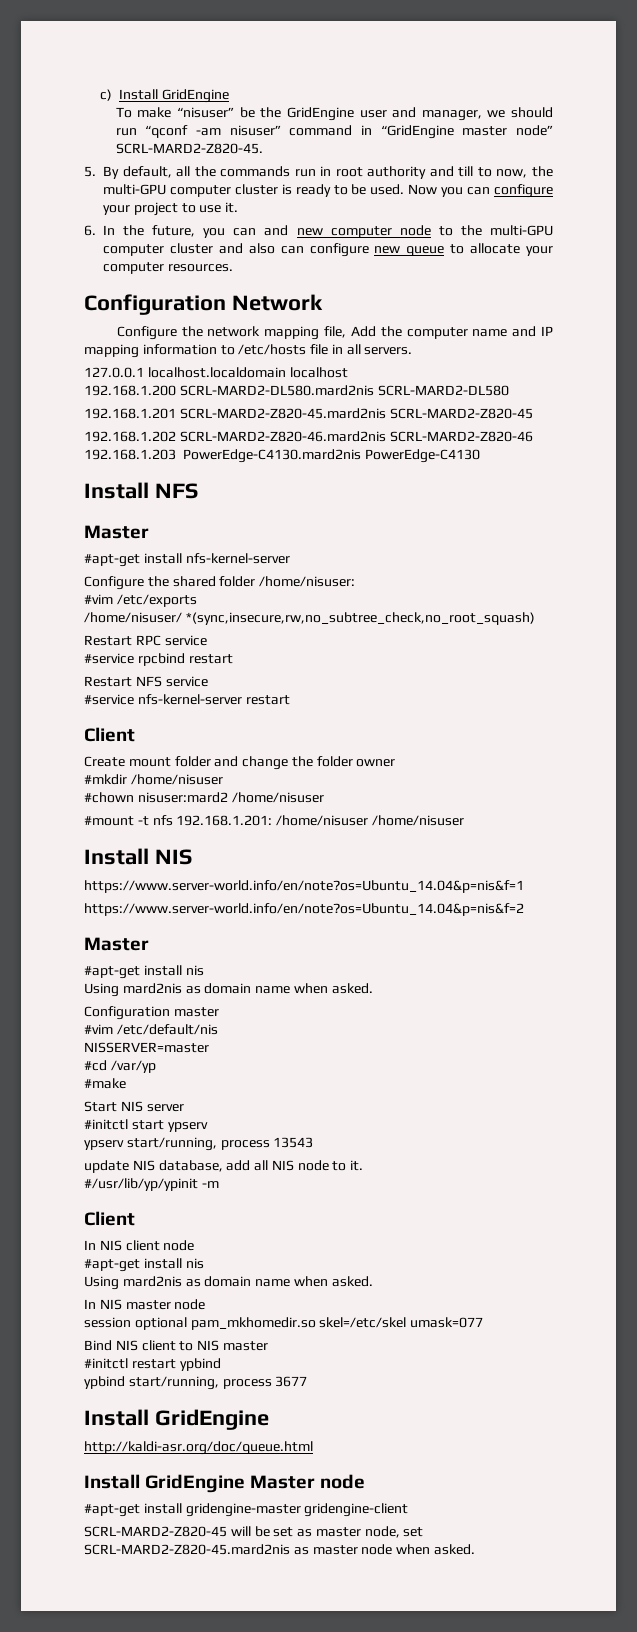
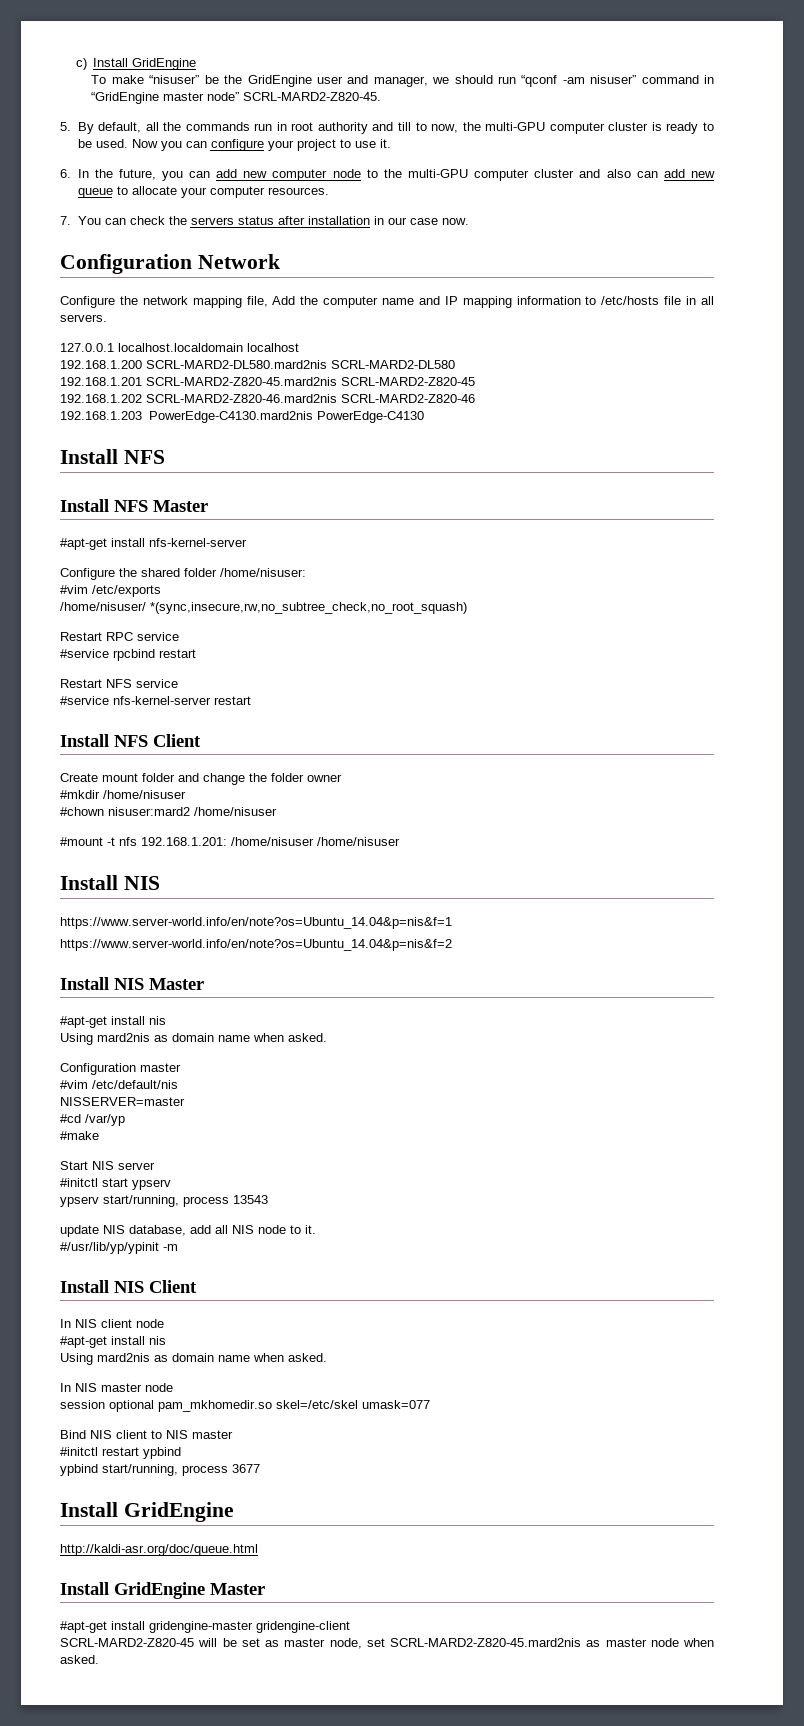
[264,225,289,236] and -> [216,169,238,178] add
[309,243,369,257] configure -> [663,169,685,178] add
(233, 268) none -> [60,216,469,225] // 7. You can check the servers status after installation in our case now.
(198, 491) none -> [60,499,148,512] Install NFS
(290, 700) none -> [60,734,148,747] Install NFS
(524, 909) none -> [60,977,144,990] Install NIS
(219, 1184) none -> [60,1280,144,1293] Install NIS
[320,1474,366,1489] node -> (265, 1589) none

